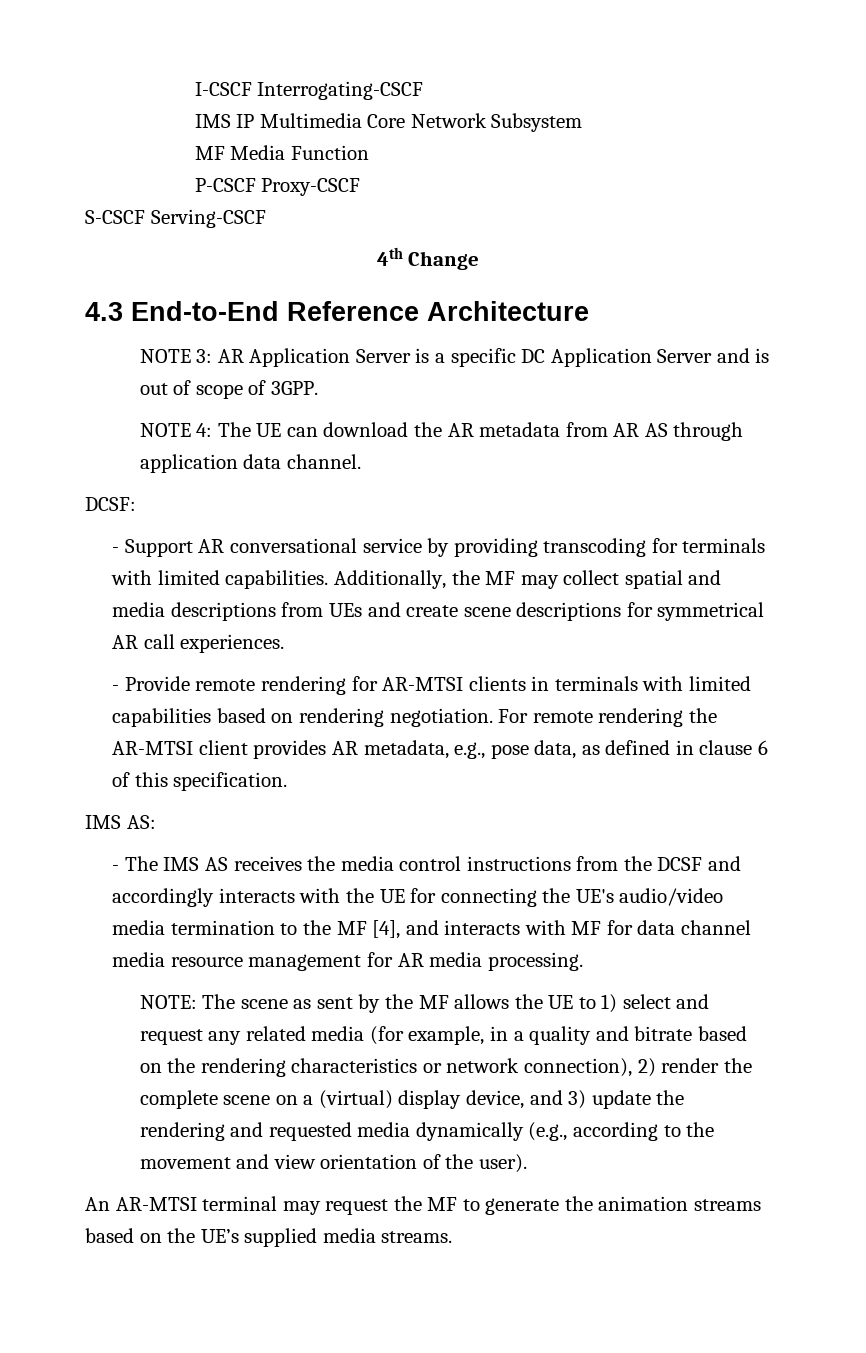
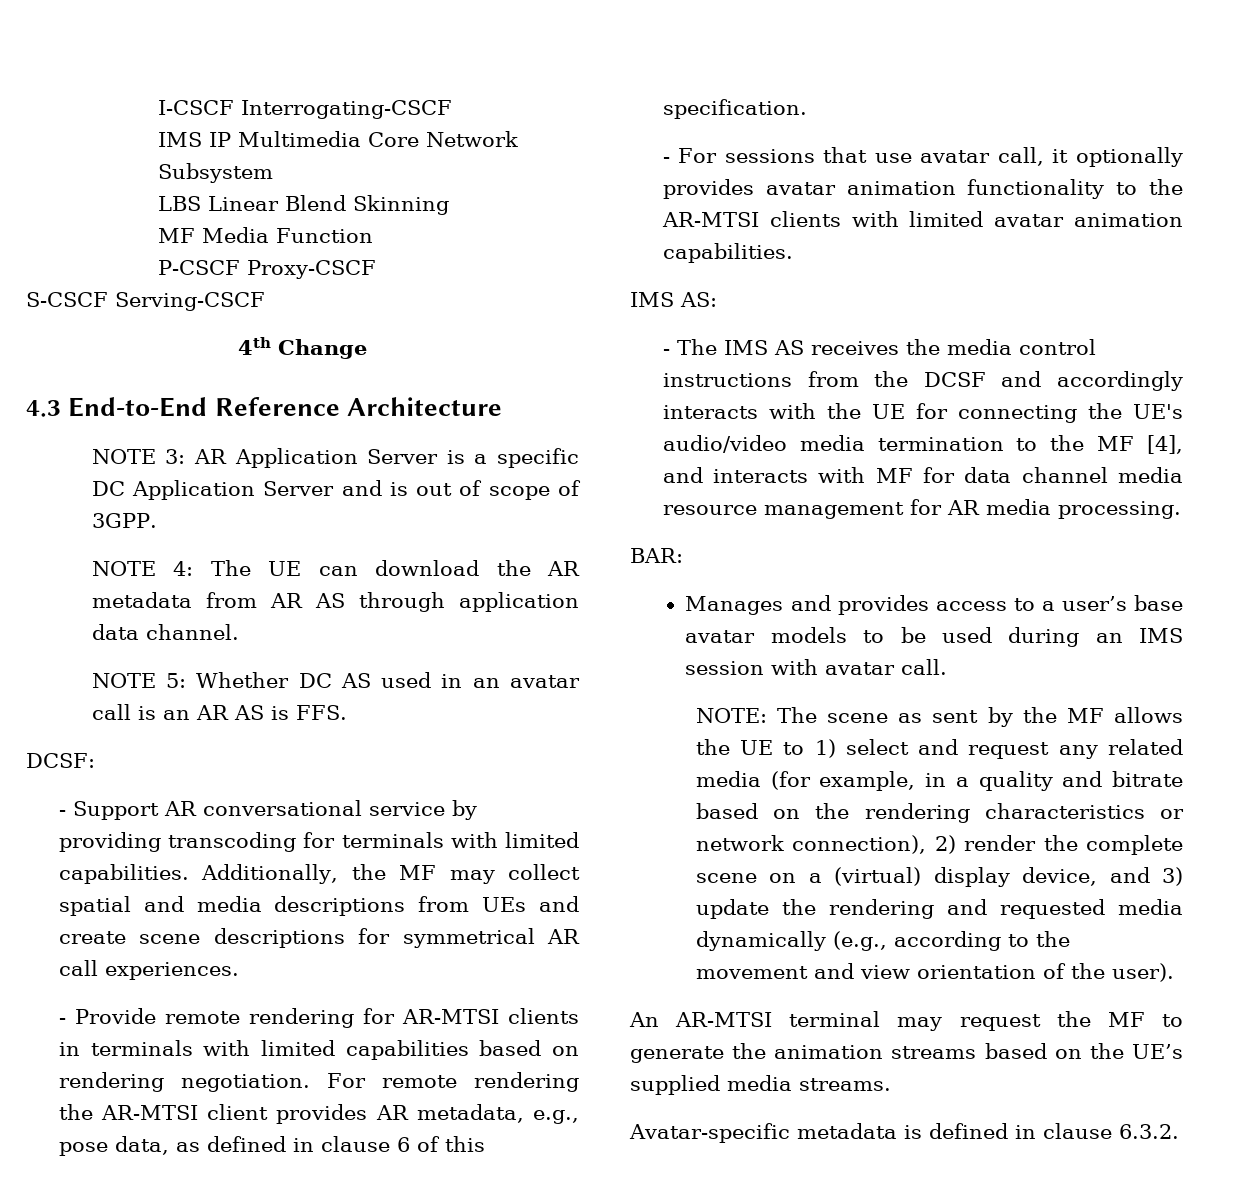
(583, 122) none -> [157,195,449,215] // LBS Linear Blend Skinning
(361, 461) none -> [91,672,580,688] [91,704,347,720] // NOTE 5: Whether DC AS used in an avatar call is an AR AS is FFS.
(288, 781) none -> [662,147,1183,167] [662,179,1183,199] [661,211,1183,227] [662,243,793,263] // - For sessions that use avatar call, it optionally provides avatar animation functionality to the AR-MTSI clients with limited avatar animation capabilities.
(583, 961) none -> [630,548,683,563] [685,595,1183,615] [685,627,1183,647] [685,659,948,675] // BAR: // Manages and provides access to a user’s base avatar models to be used during an IMS session with avatar call.
(453, 1237) none -> [629,1123,1179,1143] // Avatar-specific metadata is defined in clause 6.3.2.

